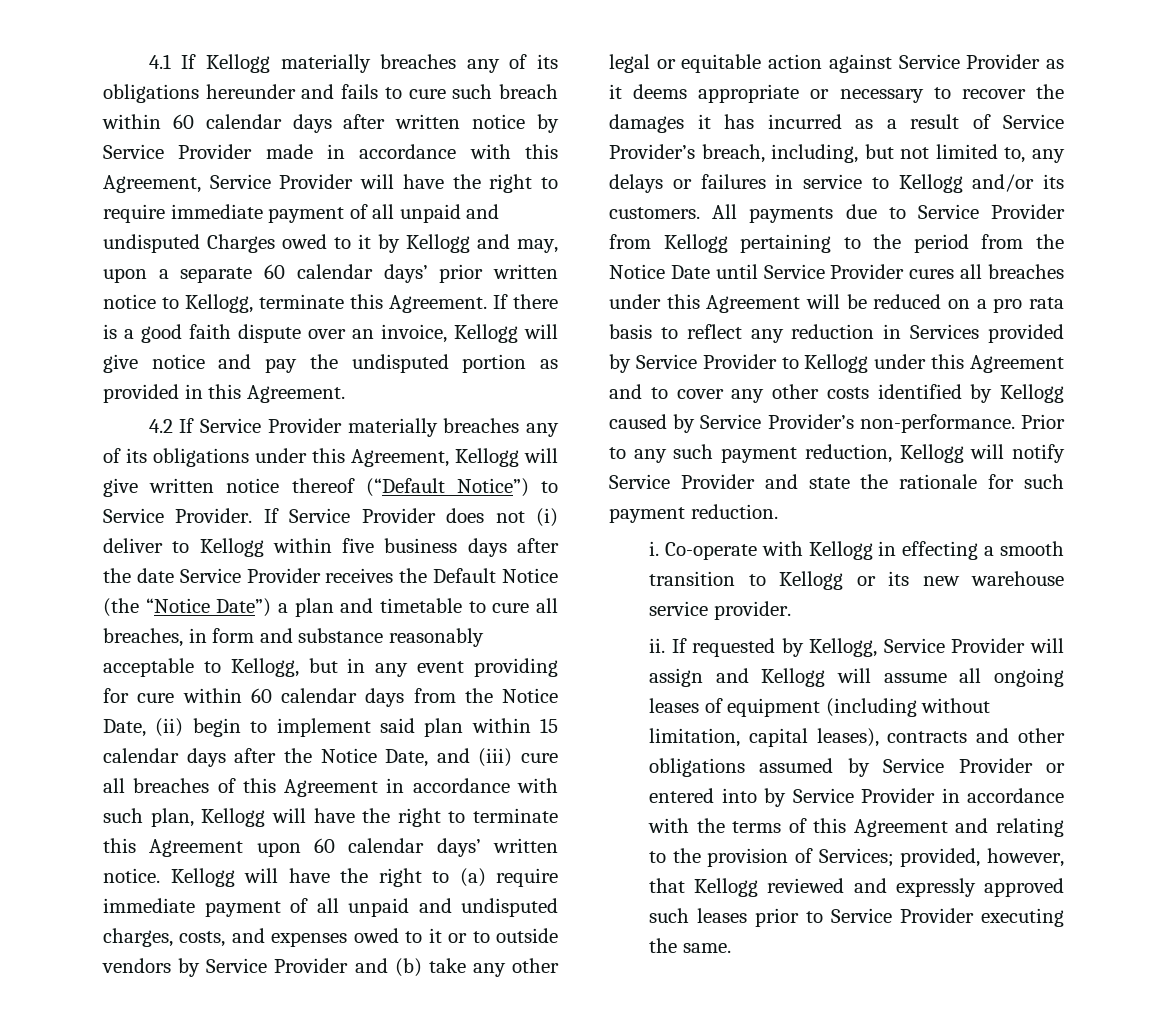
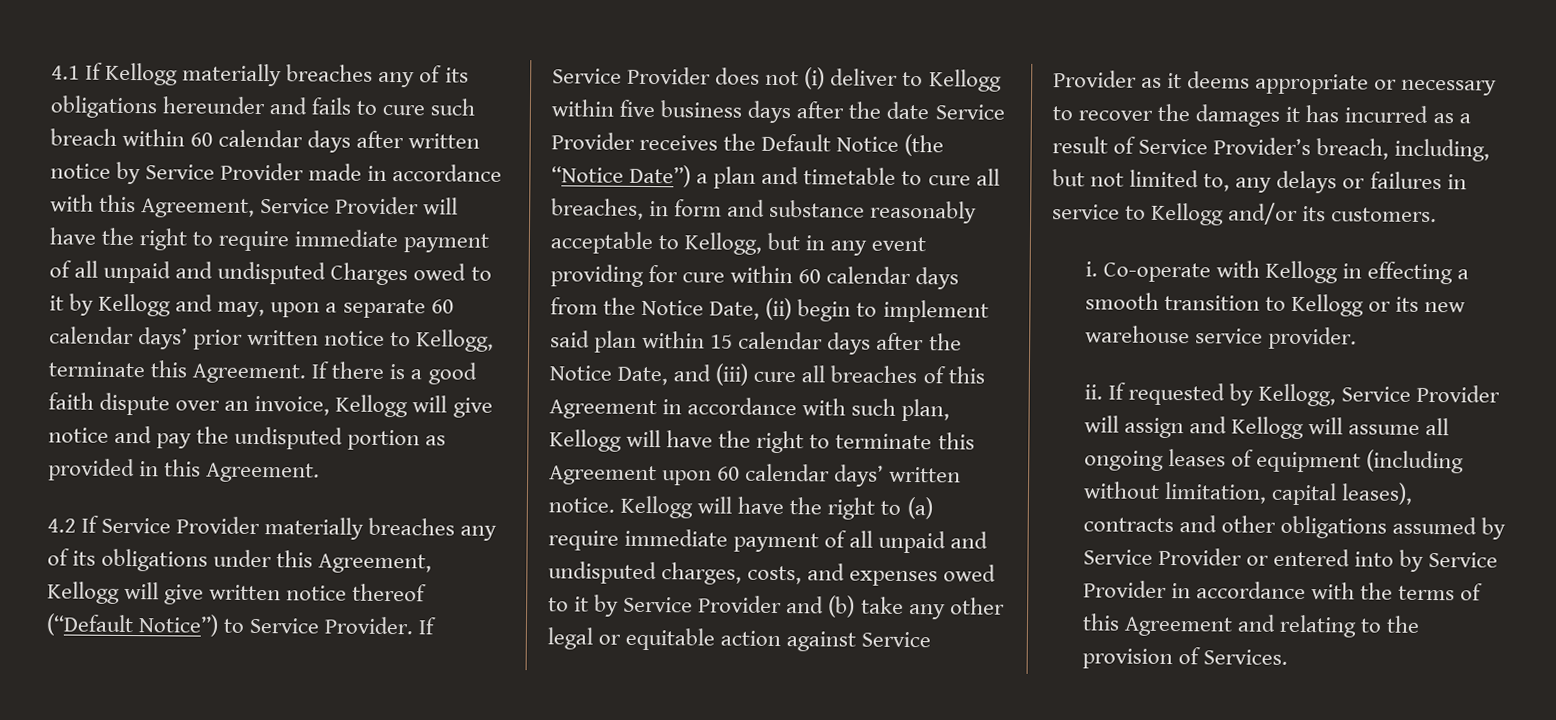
[448,928,559,943] [102,958,171,973] or to outside vendors -> (590, 604) none
[712,204,1065,223] [609,234,1064,253] [609,264,1064,279] [609,294,1064,313] [609,324,1064,343] [609,354,1064,373] [609,384,1064,403] [609,414,1065,433] [609,444,1065,463] [609,474,1064,489] [609,504,778,523] All payments due to Service Provider from Kellogg pertaining to the period from the Notice Date until Service Provider cures all breaches under this Agreement will be reduced on a pro rata basis to reflect any reduction in Services provided by Service Provider to Kellogg under this Agreement and to cover any other costs identified by Kellogg caused by Service Provider’s non-performance. Prior to any such payment reduction, Kellogg will notify Service Provider and state the rationale for such payment reduction. -> (1438, 215) none
[818,848,1064,867] [649,878,1064,897] [649,908,1064,927] [649,938,731,953] Services; provided, however, that Kellogg reviewed and expressly approved such leases prior to Service Provider executing the same. -> [1202,649,1288,665] Services.

